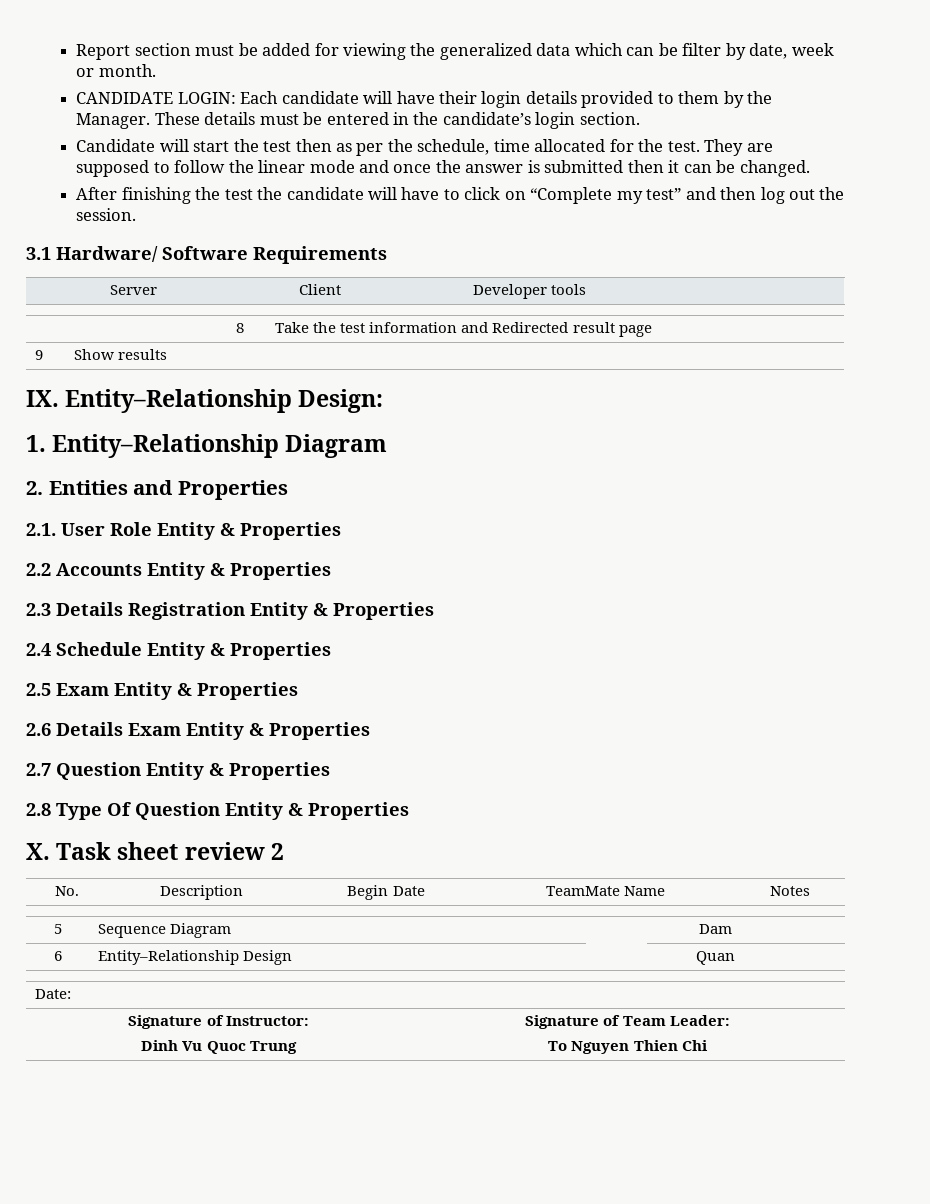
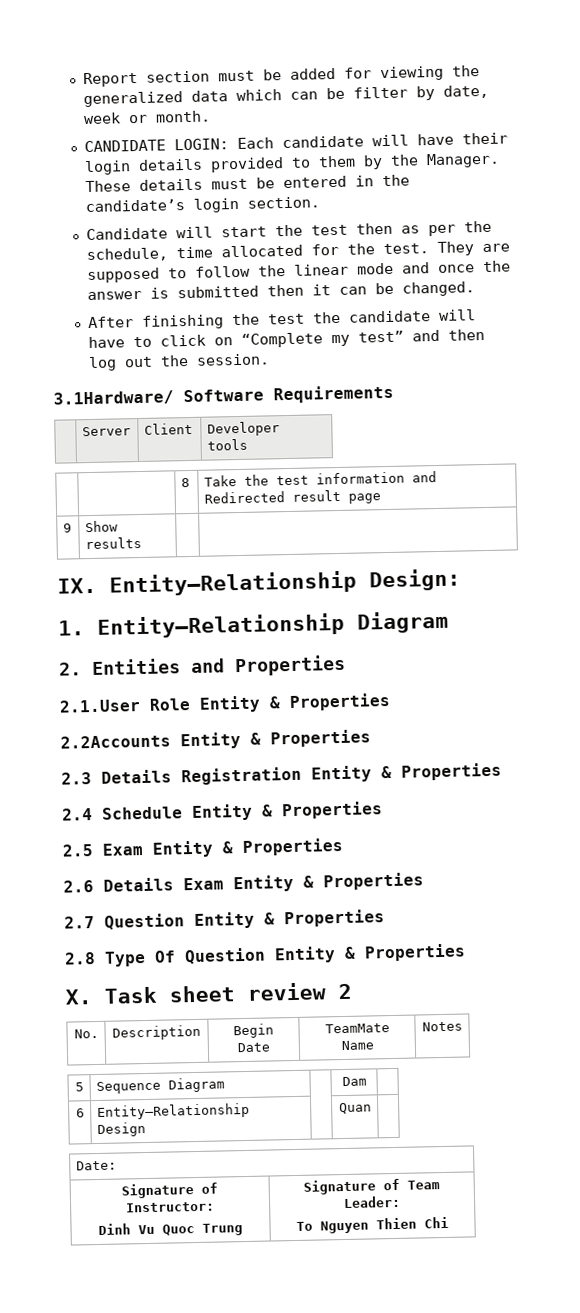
[26,246,158,262] 3.1 Hardware/ -> [53,390,174,406] 3.1Hardware/
[26,523,105,536] 2.1. User -> [59,699,141,713] 2.1.User
[26,563,142,576] 2.2 Accounts -> [60,734,171,749] 2.2Accounts

